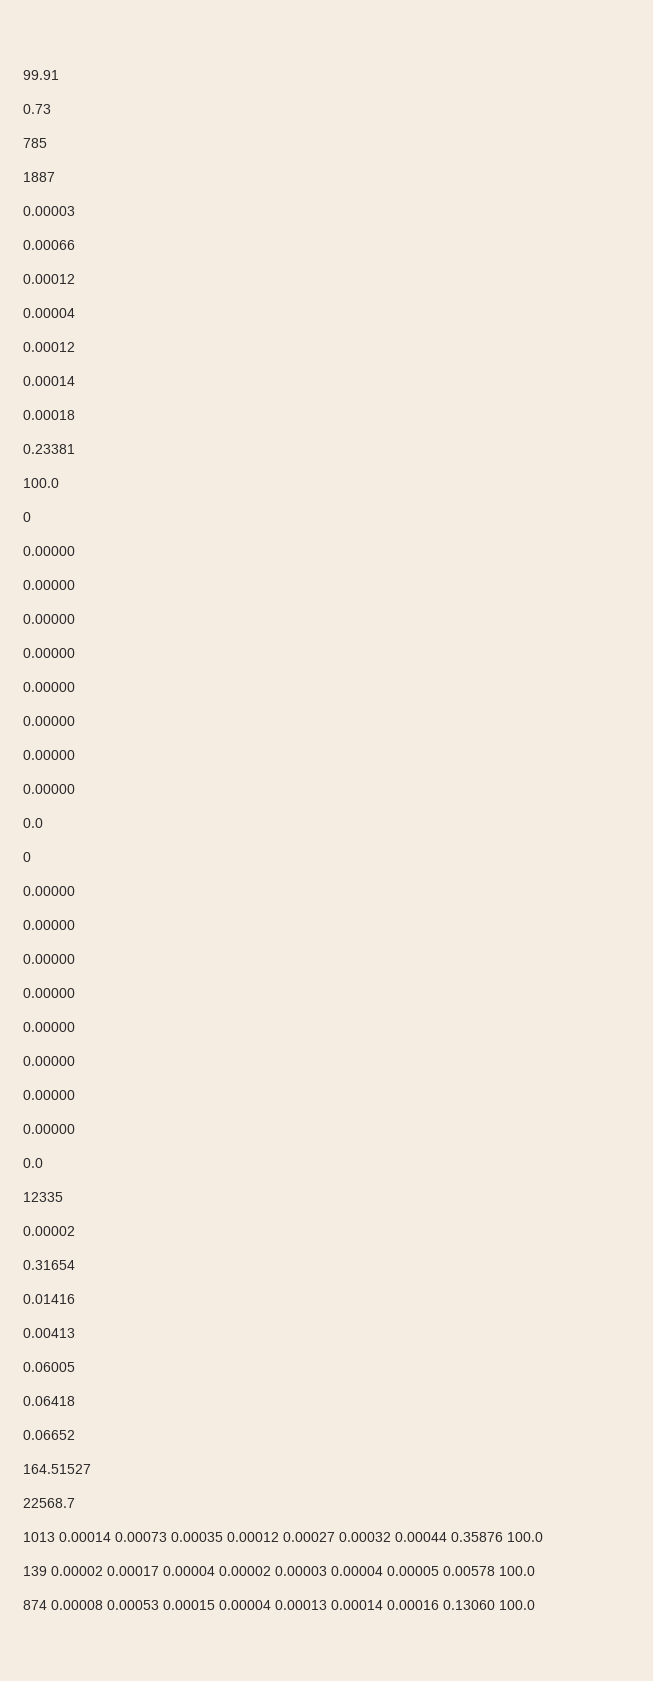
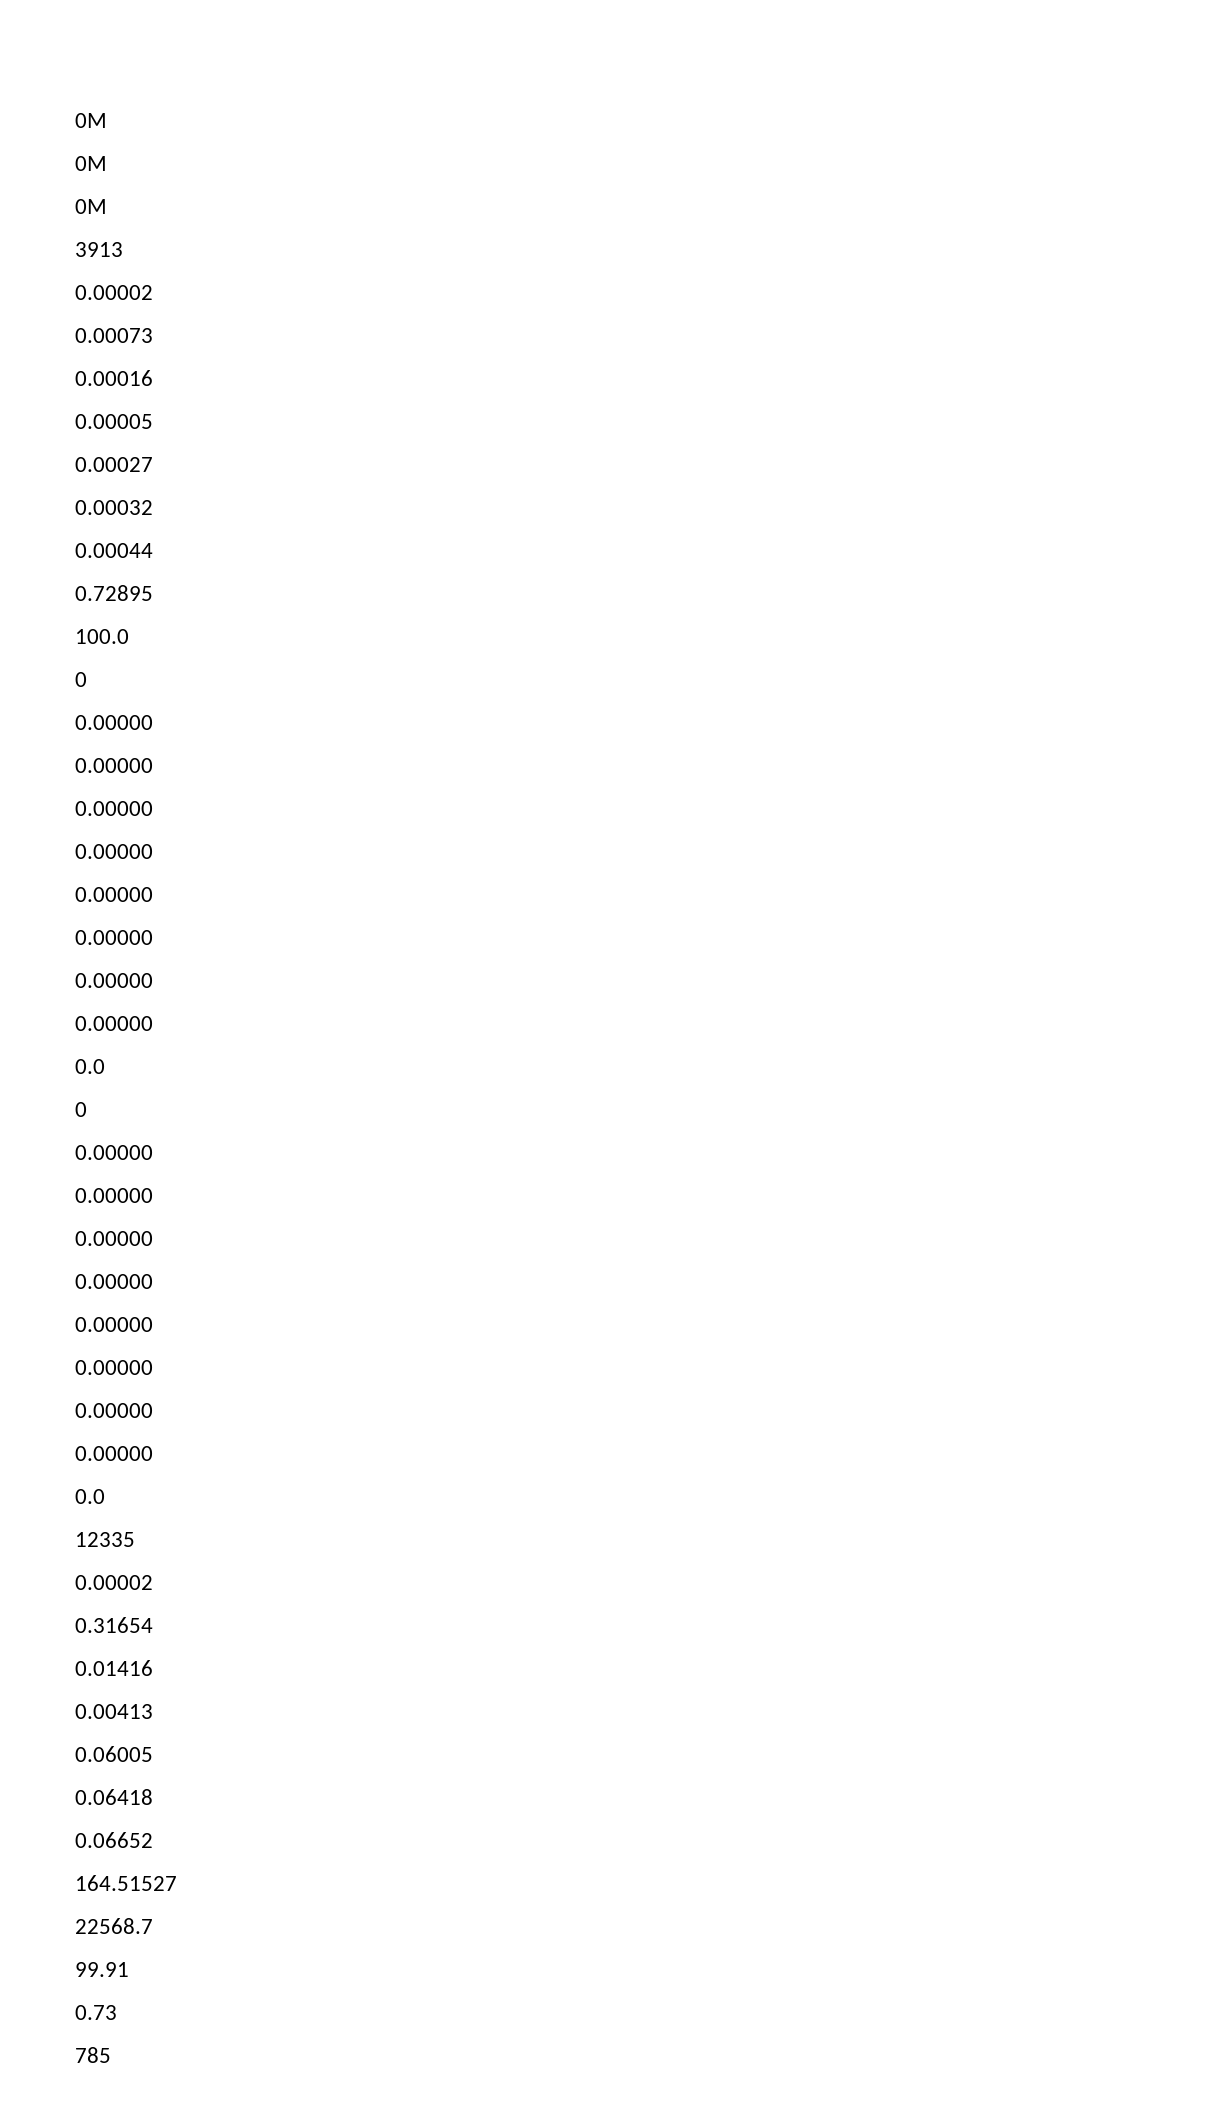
[23,70,59,80] [23,104,51,114] [23,138,47,148] [23,172,55,182] [23,206,75,216] [23,240,75,250] [23,274,75,284] [23,308,75,318] [23,342,75,352] [23,376,75,386] [23,410,75,420] [23,444,75,454] 99.91 // 0.73 // 785 // 1887 // 0.00003 // 0.00066 // 0.00012 // 0.00004 // 0.00012 // 0.00014 // 0.00018 // 0.23381 -> [75,113,107,128] [75,156,107,171] [75,199,107,214] [75,242,123,257] [75,285,153,300] [75,328,153,343] [75,370,153,386] [75,414,153,429] [75,457,153,472] [75,500,153,515] [75,543,153,558] [75,585,153,601] 0M // 0M // 0M // 3913 // 0.00002 // 0.00073 // 0.00016 // 0.00005 // 0.00027 // 0.00032 // 0.00044 // 0.72895
[23,1532,543,1542] [23,1566,535,1576] [23,1600,535,1610] 1013 0.00014 0.00073 0.00035 0.00012 0.00027 0.00032 0.00044 0.35876 100.0 // 139 0.00002 0.00017 0.00004 0.00002 0.00003 0.00004 0.00005 0.00578 100.0 // 874 0.00008 0.00053 0.00015 0.00004 0.00013 0.00014 0.00016 0.13060 100.0 -> [75,1962,129,1977] [75,2005,117,2020] [75,2047,111,2063] 99.91 // 0.73 // 785

